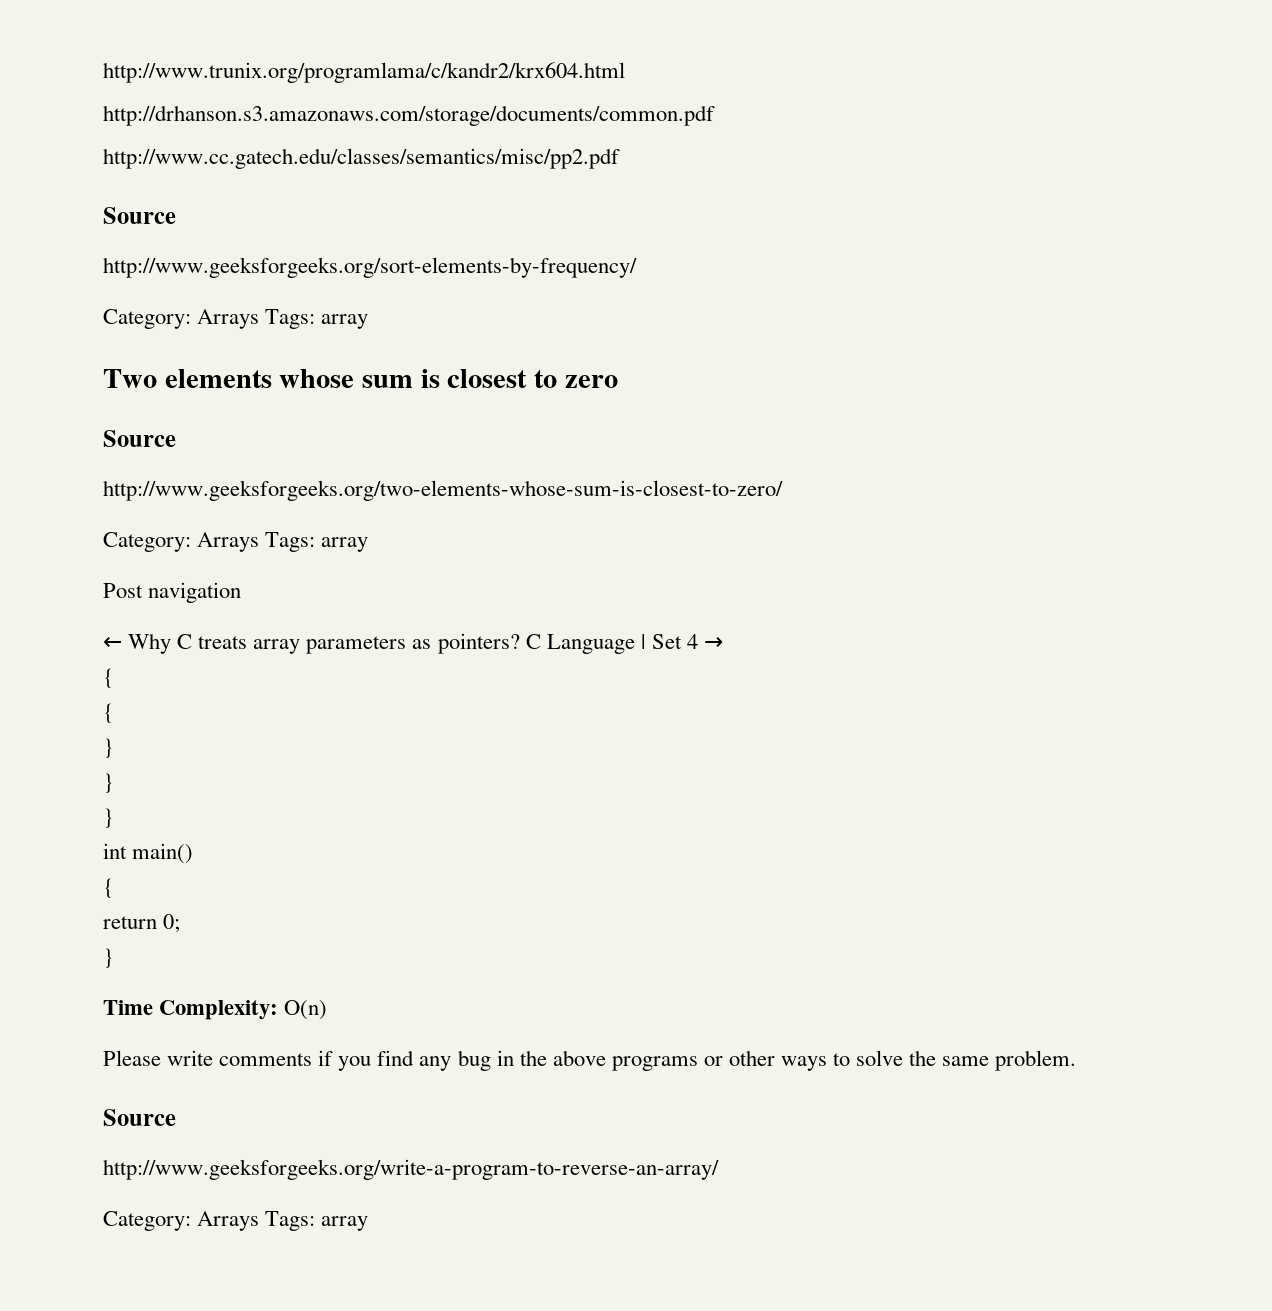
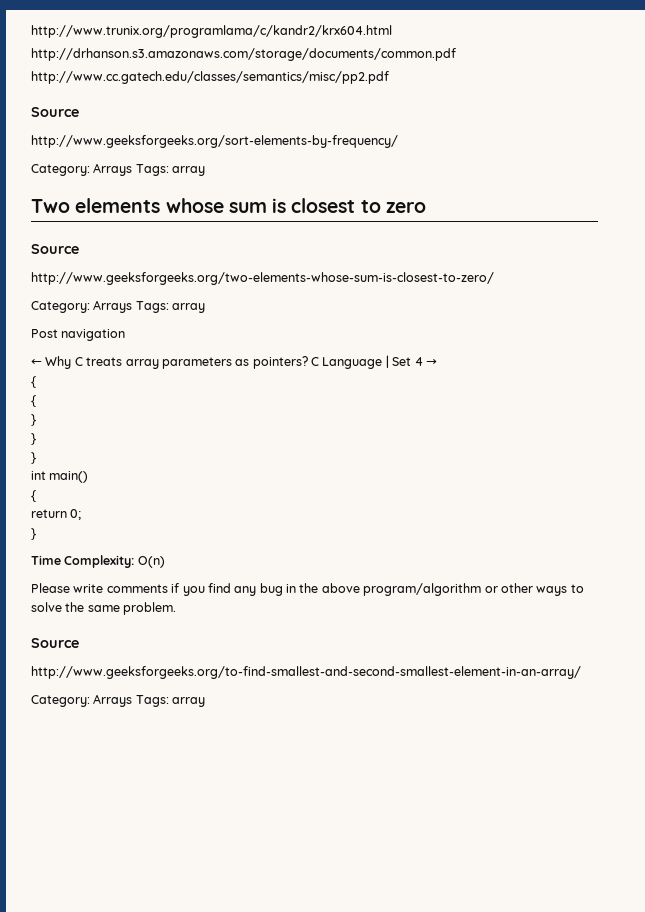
[611,1056,698,1071] programs -> [363,583,482,596] program/algorithm
[103,1159,719,1180] http://www.geeksforgeeks.org/write-a-program-to-reverse-an-array/ -> [31,666,581,679] http://www.geeksforgeeks.org/to-find-smallest-and-second-smallest-element-in-an-array/

